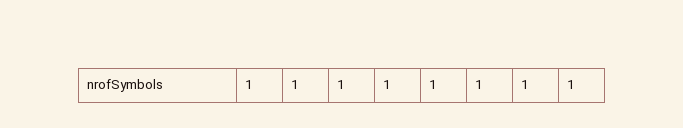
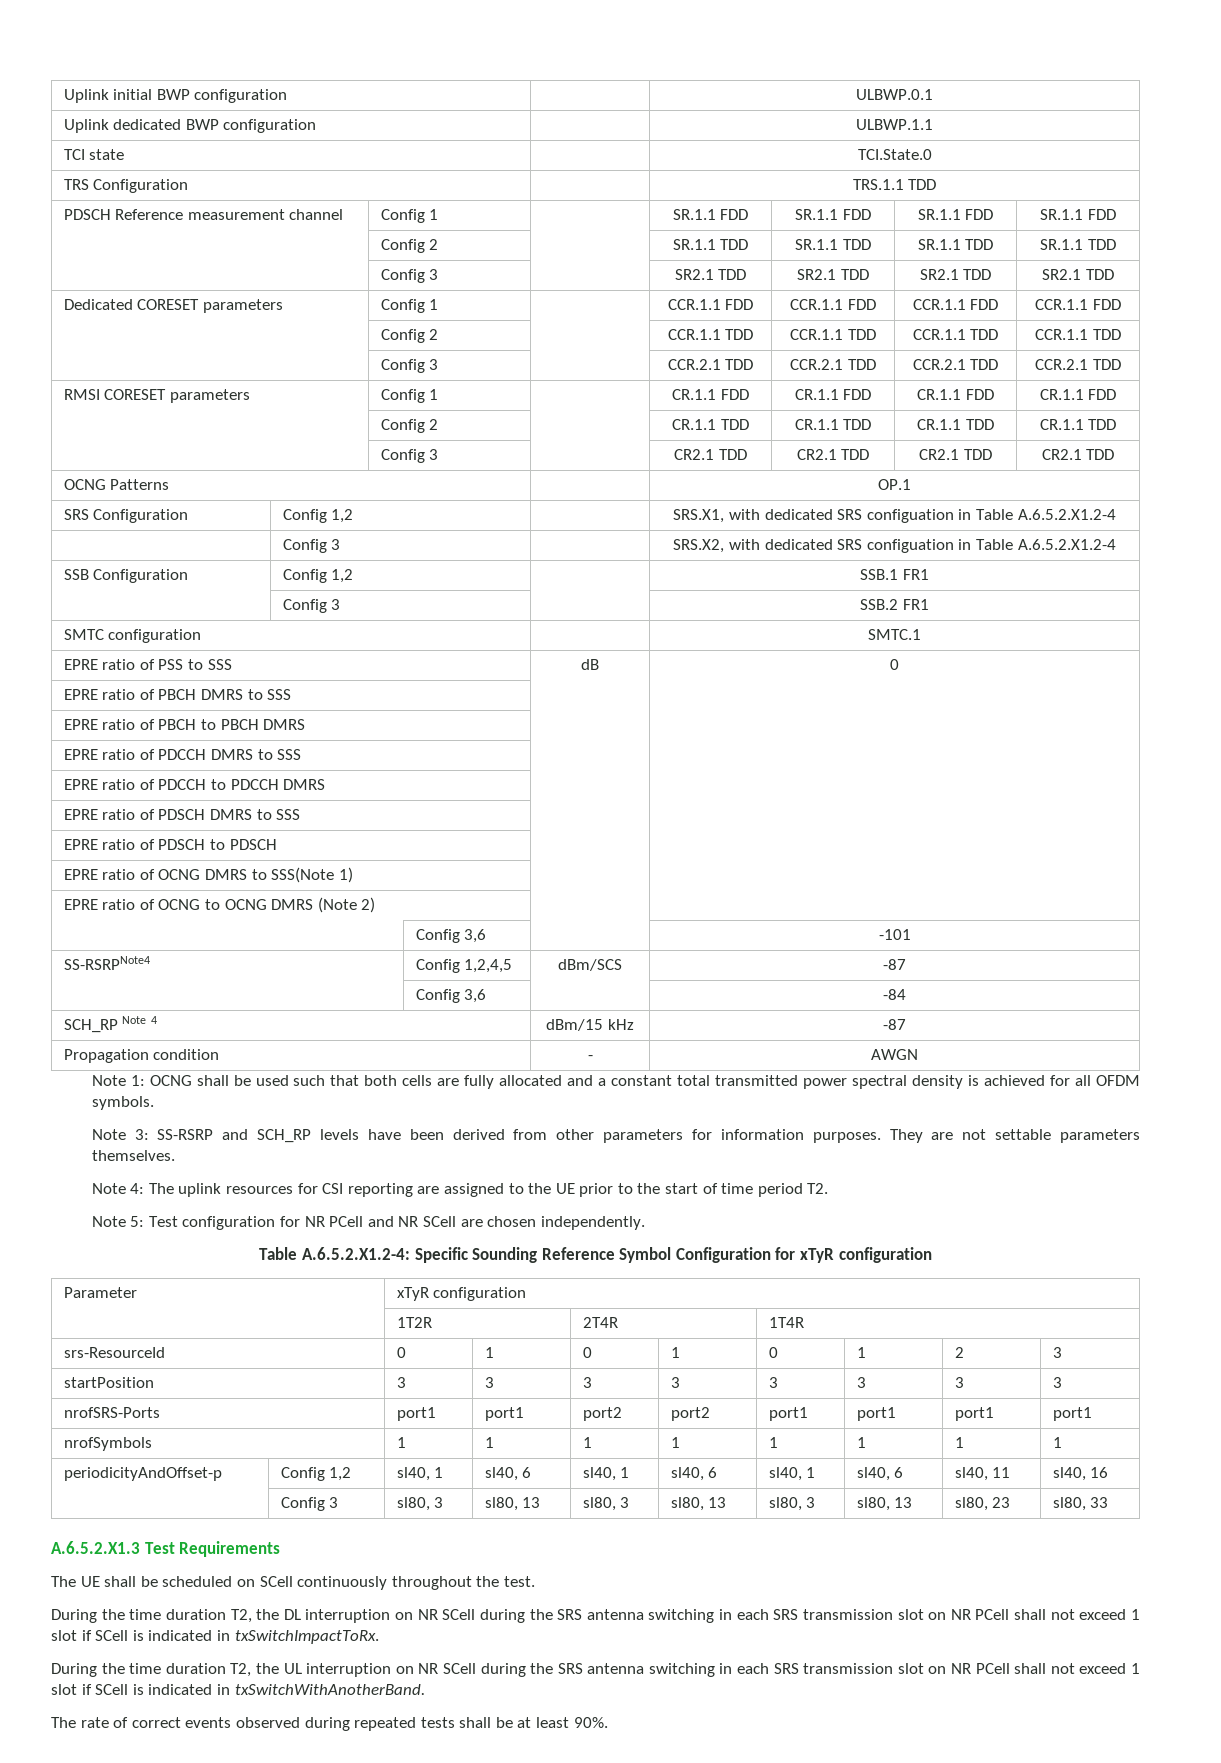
(87, 85) none -> [63,89,288,103] [856,89,933,100] [63,119,317,133] [856,119,933,130] [63,149,125,160] [857,149,932,160] [63,179,189,193] [852,179,937,190] [63,209,344,220] [380,209,439,223] [672,209,749,220] [795,209,871,220] [917,209,994,220] [1040,209,1116,220] [380,239,439,253] [672,239,749,250] [795,239,871,250] [917,239,994,250] [1040,239,1116,250] [380,269,439,283] [674,269,747,280] [797,269,869,280] [919,269,992,280] [1042,269,1114,280] [63,299,283,313] [380,299,439,313] [667,299,754,310] [790,299,876,310] [912,299,999,310] [1035,299,1121,310] [380,329,439,343] [667,329,754,340] [790,329,876,340] [912,329,999,340] [1035,329,1121,340] [380,359,439,373] [667,359,754,370] [790,359,876,370] [912,359,999,370] [1035,359,1121,370] [63,389,250,403] [380,389,439,403] [672,389,749,400] [794,389,872,400] [917,389,994,400] [1039,389,1117,400] [380,419,439,433] [672,419,749,430] [794,419,872,430] [917,419,994,430] [1039,419,1117,430] [380,449,439,463] [674,449,747,460] [796,449,870,460] [919,449,992,460] [1041,449,1115,460] [63,479,170,490] [878,479,911,490] [63,509,189,523] [282,509,354,523] [673,509,1116,523] [282,539,341,553] [673,539,1116,553] [63,569,189,583] [282,569,354,583] [860,569,929,580] [282,599,341,613] [860,599,929,610] [63,629,202,643] [868,629,921,640] [63,659,232,670] [581,659,599,670] [890,659,899,670] [63,689,292,700] [63,719,306,730] [63,749,302,760] [63,779,326,790] [63,809,301,820] [63,839,277,850] [63,867,353,883] [63,897,376,913] [415,929,487,943] [878,929,911,940] [63,956,150,970] [415,959,513,973] [558,959,622,971] [883,959,906,970] [415,989,487,1003] [883,989,906,1000] [63,1016,157,1033] [546,1019,634,1031] [883,1019,906,1030] [63,1049,220,1063] [587,1055,593,1060] [871,1049,918,1060] [91,1075,1141,1089] [91,1096,154,1110] [91,1129,1140,1143] [91,1150,175,1161] [91,1183,829,1197] [91,1216,645,1230] [259,1247,932,1263] [63,1287,137,1298] [396,1287,527,1301] [396,1317,432,1328] [582,1317,618,1328] [768,1317,804,1328] [63,1347,165,1358] [396,1347,406,1358] [484,1347,494,1358] [582,1347,592,1358] [670,1347,680,1358] [768,1347,778,1358] [856,1347,866,1358] [954,1347,964,1358] [1052,1347,1062,1358] [63,1377,154,1388] [396,1377,406,1388] [484,1377,494,1388] [582,1377,592,1388] [670,1377,680,1388] [768,1377,778,1388] [856,1377,866,1388] [954,1377,964,1388] [1052,1377,1062,1388] [63,1407,160,1418] [396,1407,436,1421] [484,1407,524,1421] [582,1407,622,1421] [670,1407,710,1421] [768,1407,808,1421] [856,1407,896,1421] [954,1407,994,1421] [1052,1407,1092,1421] Uplink initial BWP configuration | | ULBWP.0.1 // Uplink dedicated BWP configuration | | ULBWP.1.1 // TCI state | | TCI.State.0 // TRS Configuration | | TRS.1.1 TDD // PDSCH Reference measurement channel | Config 1 | | SR.1.1 FDD | SR.1.1 FDD | SR.1.1 FDD | SR.1.1 FDD // | Config 2 | | SR.1.1 TDD | SR.1.1 TDD | SR.1.1 TDD | SR.1.1 TDD // | Config 3 | | SR2.1 TDD | SR2.1 TDD | SR2.1 TDD | SR2.1 TDD // Dedicated CORESET parameters | Config 1 | | CCR.1.1 FDD | CCR.1.1 FDD | CCR.1.1 FDD | CCR.1.1 FDD // | Config 2 | | CCR.1.1 TDD | CCR.1.1 TDD | CCR.1.1 TDD | CCR.1.1 TDD // | Config 3 | | CCR.2.1 TDD | CCR.2.1 TDD | CCR.2.1 TDD | CCR.2.1 TDD // RMSI CORESET parameters | Config 1 | | CR.1.1 FDD | CR.1.1 FDD | CR.1.1 FDD | CR.1.1 FDD // | Config 2 | | CR.1.1 TDD | CR.1.1 TDD | CR.1.1 TDD | CR.1.1 TDD // | Config 3 | | CR2.1 TDD | CR2.1 TDD | CR2.1 TDD | CR2.1 TDD // OCNG Patterns | | OP.1 // SRS Configuration | Config 1,2 | | SRS.X1, with dedicated SRS configuation in Table A.6.5.2.X1.2-4 // | Config 3 | | SRS.X2, with dedicated SRS configuation in Table A.6.5.2.X1.2-4 // SSB Configuration | Config 1,2 | | SSB.1 FR1 // | Config 3 | | SSB.2 FR1 // SMTC configuration | | SMTC.1 // EPRE ratio of PSS to SSS | dB | 0 // EPRE ratio of PBCH DMRS to SSS | | // EPRE ratio of PBCH to PBCH DMRS | | // EPRE ratio of PDCCH DMRS to SSS | | // EPRE ratio of PDCCH to PDCCH DMRS | | // EPRE ratio of PDSCH DMRS to SSS | | // EPRE ratio of PDSCH to PDSCH | | // EPRE ratio of OCNG DMRS to SSS(Note 1) | | // EPRE ratio of OCNG to OCNG DMRS (Note 2) | | // | Config 3,6 | | -101 // SS-RSRPNote4 | Config 1,2,4,5 | dBm/SCS | -87 // | Config 3,6 | | -84 // SCH_RP Note 4 | dBm/15 kHz | -87 // Propagation condition | - | AWGN // Note 1: OCNG shall be used such that both cells are fully allocated and a constant total transmitted power spectral density is achieved for all OFDM symbols. // Note 3: SS-RSRP and SCH_RP levels have been derived from other parameters for information purposes. They are not settable parameters themselves. // Note 4: The uplink resources for CSI reporting are assigned to the UE prior to the start of time period T2. // Note 5: Test configuration for NR PCell and NR SCell are chosen independently. // Table A.6.5.2.X1.2-4: Specific Sounding Reference Symbol Configuration for xTyR configuration // Parameter | xTyR configuration // | 1T2R | 2T4R | 1T4R // srs-ResourceId | 0 | 1 | 0 | 1 | 0 | 1 | 2 | 3 // startPosition | 3 | 3 | 3 | 3 | 3 | 3 | 3 | 3 // nrofSRS-Ports | port1 | port1 | port2 | port2 | port1 | port1 | port1 | port1 //
(576, 84) none -> [63,1467,222,1481] [280,1467,352,1481] [396,1467,444,1481] [484,1467,532,1481] [582,1467,630,1481] [670,1467,718,1481] [768,1467,816,1481] [856,1467,904,1481] [954,1467,1011,1481] [1052,1467,1109,1481] [280,1497,339,1511] [396,1497,444,1511] [484,1497,541,1511] [582,1497,630,1511] [670,1497,727,1511] [768,1497,816,1511] [856,1497,913,1511] [954,1497,1011,1511] [1052,1497,1109,1511] [51,1541,281,1557] [51,1576,535,1590] [51,1609,1141,1623] [51,1630,379,1644] [51,1663,1141,1677] [51,1684,425,1695] [51,1717,608,1731] // periodicityAndOffset-p | Config 1,2 | sl40, 1 | sl40, 6 | sl40, 1 | sl40, 6 | sl40, 1 | sl40, 6 | sl40, 11 | sl40, 16 // | Config 3 | sl80, 3 | sl80, 13 | sl80, 3 | sl80, 13 | sl80, 3 | sl80, 13 | sl80, 23 | sl80, 33 // A.6.5.2.X1.3 Test Requirements // The UE shall be scheduled on SCell continuously throughout the test. // During the time duration T2, the DL interruption on NR SCell during the SRS antenna switching in each SRS transmission slot on NR PCell shall not exceed 1 slot if SCell is indicated in txSwitchImpactToRx. // During the time duration T2, the UL interruption on NR SCell during the SRS antenna switching in each SRS transmission slot on NR PCell shall not exceed 1 slot if SCell is indicated in txSwitchWithAnotherBand. // The rate of correct events observed during repeated tests shall be at least 90%.

